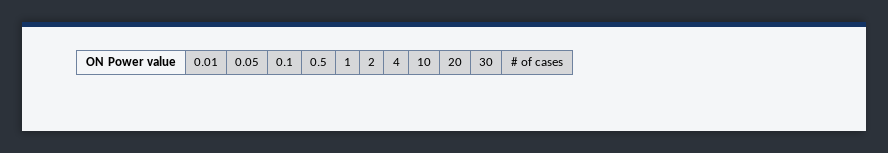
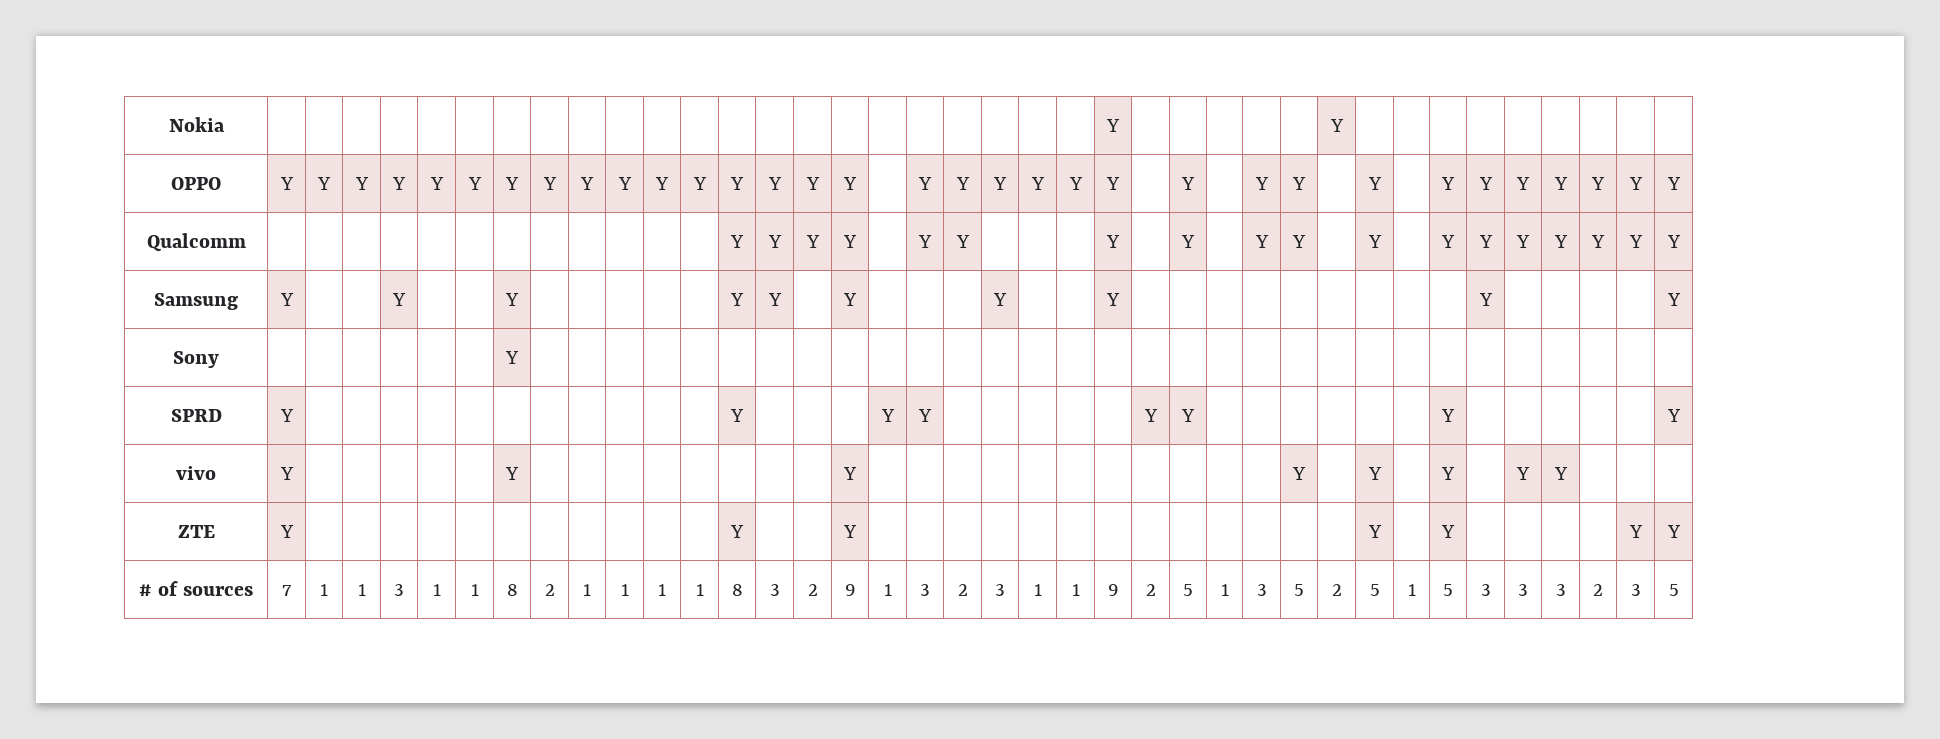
[85,56,177,66] [194,58,218,66] [235,58,259,66] [276,58,293,66] [310,58,327,66] [344,58,351,66] [368,58,375,66] [392,58,400,66] [417,58,431,66] [448,58,462,66] [479,58,493,66] [510,57,564,66] ON Power value | 0.01 | 0.05 | 0.1 | 0.5 | 1 | 2 | 4 | 10 | 20 | 30 | # of cases -> [168,117,225,132] [1106,119,1120,132] [1329,119,1344,132] [171,177,221,190] [279,177,294,190] [317,177,331,190] [354,177,369,190] [392,177,406,190] [429,177,444,190] [467,177,482,190] [505,177,519,190] [542,177,557,190] [580,177,594,190] [617,177,632,190] [655,177,669,190] [692,177,707,190] [730,177,744,190] [767,177,782,190] [805,177,820,190] [843,177,857,190] [918,177,932,190] [955,177,970,190] [993,177,1007,190] [1030,177,1045,190] [1068,177,1083,190] [1106,177,1120,190] [1181,177,1195,190] [1254,177,1269,190] [1292,177,1306,190] [1367,177,1382,190] [1441,177,1455,190] [1478,177,1493,190] [1516,177,1530,190] [1553,177,1568,190] [1591,177,1605,190] [1628,177,1643,190] [1666,177,1681,190] [146,233,246,252] [730,235,744,248] [767,235,782,248] [805,235,820,248] [843,235,857,248] [918,235,932,248] [955,235,970,248] [1106,235,1120,248] [1181,235,1195,248] [1254,235,1269,248] [1292,235,1306,248] [1367,235,1382,248] [1441,235,1455,248] [1478,235,1493,248] [1516,235,1530,248] [1553,235,1568,248] [1591,235,1605,248] [1628,235,1643,248] [1666,235,1681,248] [154,293,238,310] [279,293,294,306] [392,293,406,306] [505,293,519,306] [730,293,744,306] [767,293,782,306] [843,293,857,306] [993,293,1007,306] [1106,293,1120,306] [1478,293,1493,306] [1666,293,1681,306] [173,351,219,368] [505,351,519,364] [170,409,222,422] [279,409,294,422] [730,409,744,422] [880,409,895,422] [918,409,932,422] [1143,409,1158,422] [1181,409,1195,422] [1441,409,1455,422] [1666,409,1681,422] [176,466,216,480] [279,467,294,480] [505,467,519,480] [843,467,857,480] [1292,467,1306,480] [1367,467,1382,480] [1441,467,1455,480] [1516,467,1530,480] [1553,467,1568,480] [177,525,215,538] [279,525,294,538] [730,525,744,538] [843,525,857,538] [1367,525,1382,538] [1441,525,1455,538] [1628,525,1643,538] [1666,525,1681,538] [138,581,254,596] [282,585,291,596] [320,584,328,596] [357,584,366,596] [394,584,404,596] [432,584,441,596] [470,584,479,596] [506,584,518,596] [544,584,555,596] [583,584,591,596] [620,584,629,596] [658,584,666,596] [695,584,704,596] [731,584,743,596] [769,584,780,596] [807,584,818,596] [844,584,856,596] [883,584,892,596] [920,584,930,596] [957,584,968,596] [995,584,1005,596] [1033,584,1042,596] [1071,584,1080,596] [1107,584,1119,596] [1145,584,1156,596] [1183,584,1193,596] [1220,584,1229,596] [1256,584,1267,596] [1294,584,1304,596] [1331,584,1342,596] [1369,584,1380,596] [1407,584,1416,596] [1443,584,1453,596] [1480,584,1491,596] [1518,584,1528,596] [1555,584,1566,596] [1593,584,1603,596] [1630,584,1641,596] [1668,584,1679,596] Nokia | | | | | | | | | | | | | | | | | | | | | | | Y | | | | | | Y | | | | | | | | | // OPPO | Y | Y | Y | Y | Y | Y | Y | Y | Y | Y | Y | Y | Y | Y | Y | Y | | Y | Y | Y | Y | Y | Y | | Y | | Y | Y | | Y | | Y | Y | Y | Y | Y | Y | Y // Qualcomm | | | | | | | | | | | | | Y | Y | Y | Y | | Y | Y | | | | Y | | Y | | Y | Y | | Y | | Y | Y | Y | Y | Y | Y | Y // Samsung | Y | | | Y | | | Y | | | | | | Y | Y | | Y | | | | Y | | | Y | | | | | | | | | | Y | | | | | Y // Sony | | | | | | | Y | | | | | | | | | | | | | | | | | | | | | | | | | | | | | | | // SPRD | Y | | | | | | | | | | | | Y | | | | Y | Y | | | | | | Y | Y | | | | | | | Y | | | | | | Y // vivo | Y | | | | | | Y | | | | | | | | | Y | | | | | | | | | | | | Y | | Y | | Y | | Y | Y | | | // ZTE | Y | | | | | | | | | | | | Y | | | Y | | | | | | | | | | | | | | Y | | Y | | | | | Y | Y // # of sources | 7 | 1 | 1 | 3 | 1 | 1 | 8 | 2 | 1 | 1 | 1 | 1 | 8 | 3 | 2 | 9 | 1 | 3 | 2 | 3 | 1 | 1 | 9 | 2 | 5 | 1 | 3 | 5 | 2 | 5 | 1 | 5 | 3 | 3 | 3 | 2 | 3 | 5

